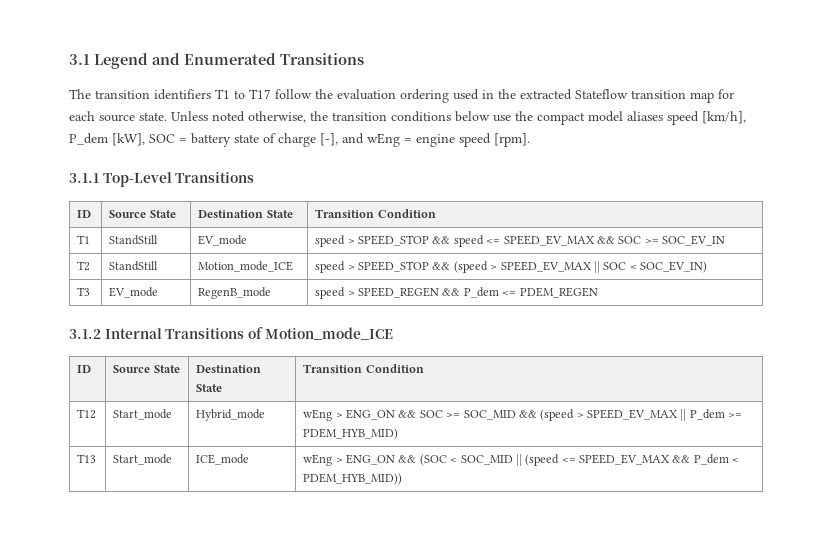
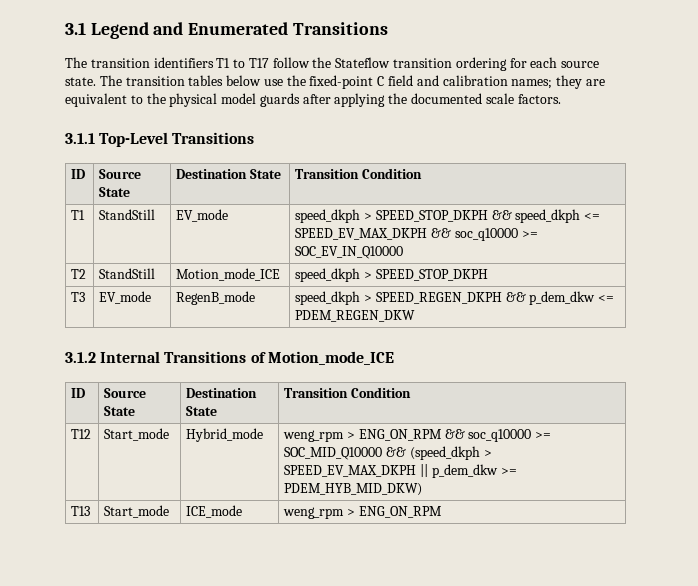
[337,89,572,103] evaluation ordering used in the extracted -> (332, 62) none
[690,92,714,103] map -> [455,57,507,71] ordering
[171,111,746,125] [69,133,530,147] Unless noted otherwise, the transition conditions below use the compact model aliases speed [km/h], P_dem [kW], SOC = battery state of charge [-], and wEng = engine speed [rpm]. -> [99,75,605,89] [65,93,561,107] The transition tables below use the fixed-point C field and calibration names; they are equivalent to the physical model guards after applying the documented scale factors.
[315,235,726,247] [77,261,91,271] [109,261,159,271] [198,261,294,272] [315,261,708,273] [77,287,91,296] [109,287,159,298] [198,287,272,299] [315,287,598,299] speed > SPEED_STOP && speed <= SPEED_EV_MAX && SOC >= SOC_EV_IN // T2 | StandStill | Motion_mode_ICE | speed > SPEED_STOP && (speed > SPEED_EV_MAX || SOC < SOC_EV_IN) // T3 | EV_mode | RegenB_mode | speed > SPEED_REGEN && P_dem <= PDEM_REGEN -> [295,209,601,223] [295,228,538,241] [295,246,404,259] [71,269,87,279] [99,268,156,279] [176,268,281,281] [295,268,488,282] [71,292,86,302] [99,291,152,304] [176,291,256,305] [295,291,615,305] [295,310,416,322] speed_dkph > SPEED_STOP_DKPH && speed_dkph <= SPEED_EV_MAX_DKPH && soc_q10000 >= SOC_EV_IN_Q10000 // T2 | StandStill | Motion_mode_ICE | speed_dkph > SPEED_STOP_DKPH // T3 | EV_mode | RegenB_mode | speed_dkph > SPEED_REGEN_DKPH && p_dem_dkw <= PDEM_REGEN_DKW
[303,409,743,421] [303,428,399,440] [77,454,97,463] [113,454,173,465] [196,454,250,465] [303,454,740,466] [303,473,403,485] wEng > ENG_ON && SOC >= SOC_MID && (speed > SPEED_EV_MAX || P_dem >= PDEM_HYB_MID) // T13 | Start_mode | ICE_mode | wEng > ENG_ON && (SOC < SOC_MID || (speed <= SPEED_EV_MAX && P_dem < PDEM_HYB_MID)) -> [283,429,552,442] [284,446,492,460] [284,464,517,478] [284,483,423,496] [71,506,91,516] [104,505,170,518] [186,505,243,518] [283,506,442,519] weng_rpm > ENG_ON_RPM && soc_q10000 >= SOC_MID_Q10000 && (speed_dkph > SPEED_EV_MAX_DKPH || p_dem_dkw >= PDEM_HYB_MID_DKW) // T13 | Start_mode | ICE_mode | weng_rpm > ENG_ON_RPM

